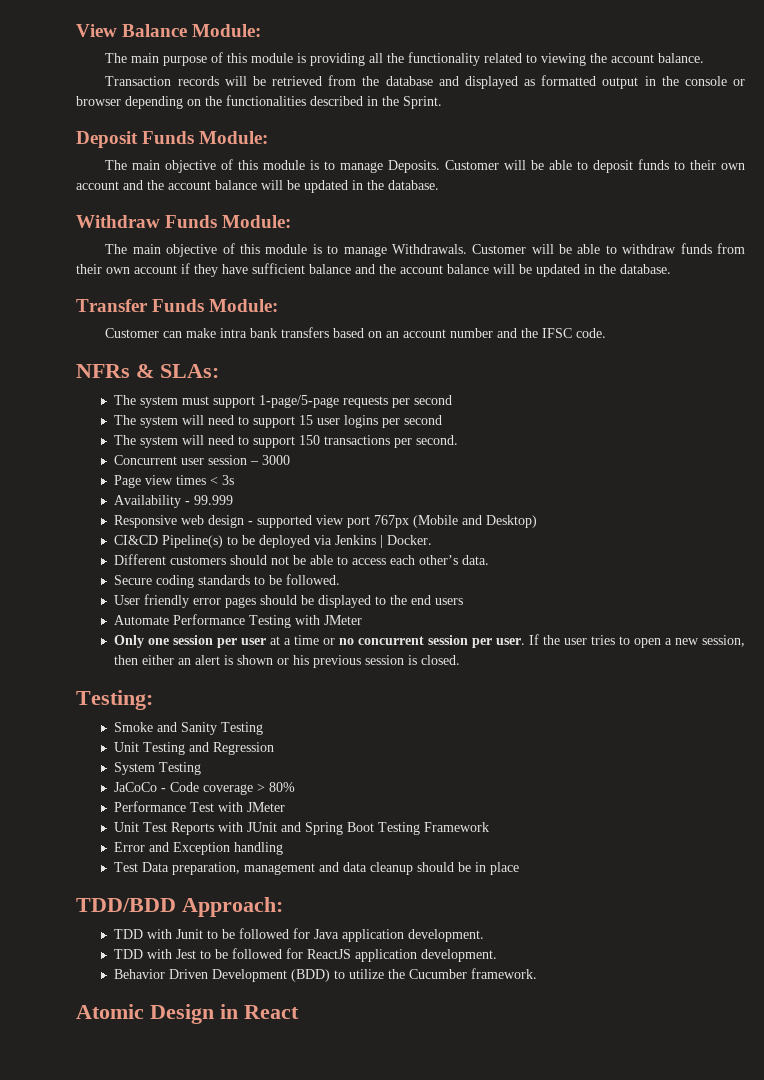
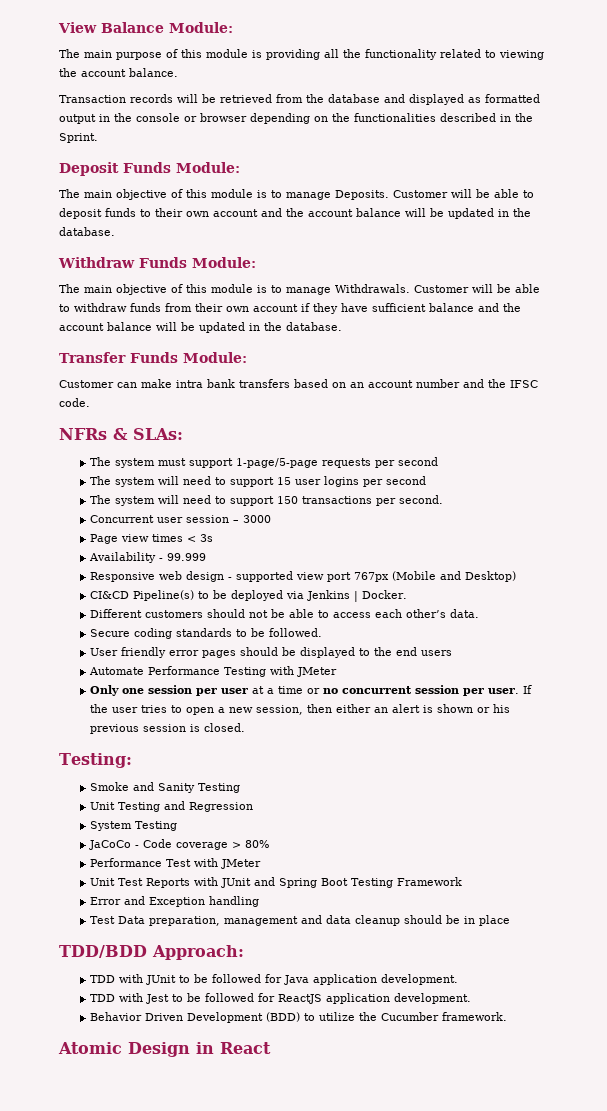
[175,929,203,939] Junit -> [145,975,176,985] JUnit

